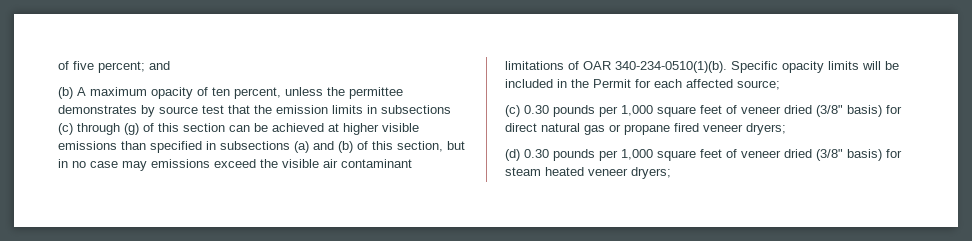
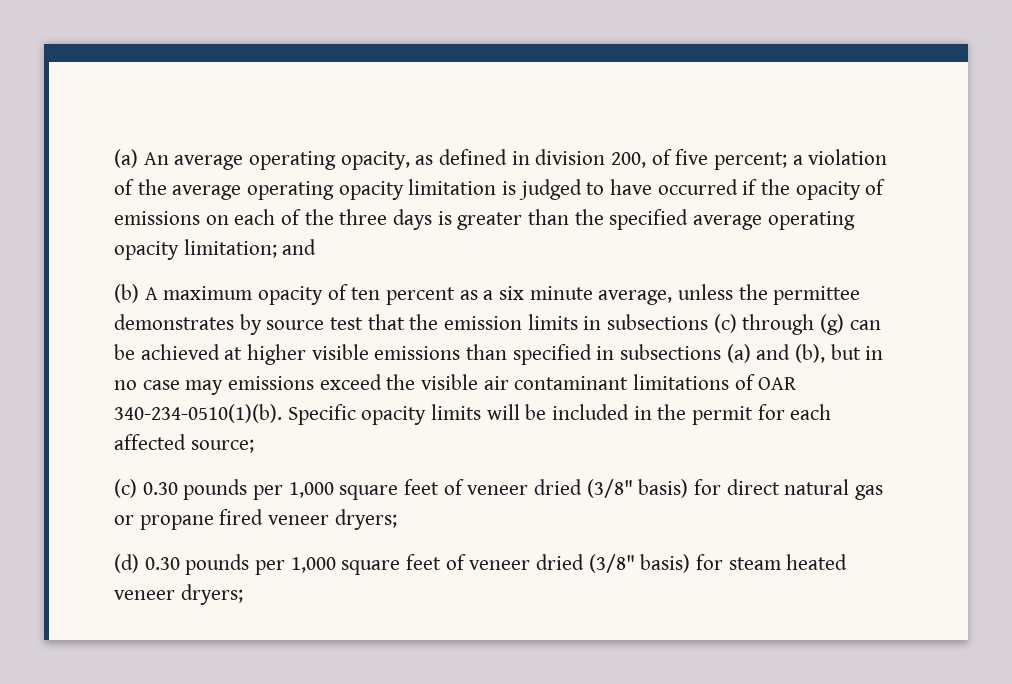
[58,61,145,73] of five percent; -> [114,149,888,170] [114,179,886,200] [114,209,855,230] [114,239,277,260] (a) An average operating opacity, as defined in division 200, of five percent; a violation of the average operating opacity limitation is judged to have occurred if the opacity of emissions on each of the three days is greater than the specified average operating opacity limitation;
[234,87,281,99] percent, -> [386,286,673,305] percent as a six minute average,
[143,123,225,132] of this section -> (845, 324) none
[338,141,443,153] (b) of this section, -> [795,344,826,363] (b),
[593,79,631,88] Permit -> [692,406,754,425] permit

